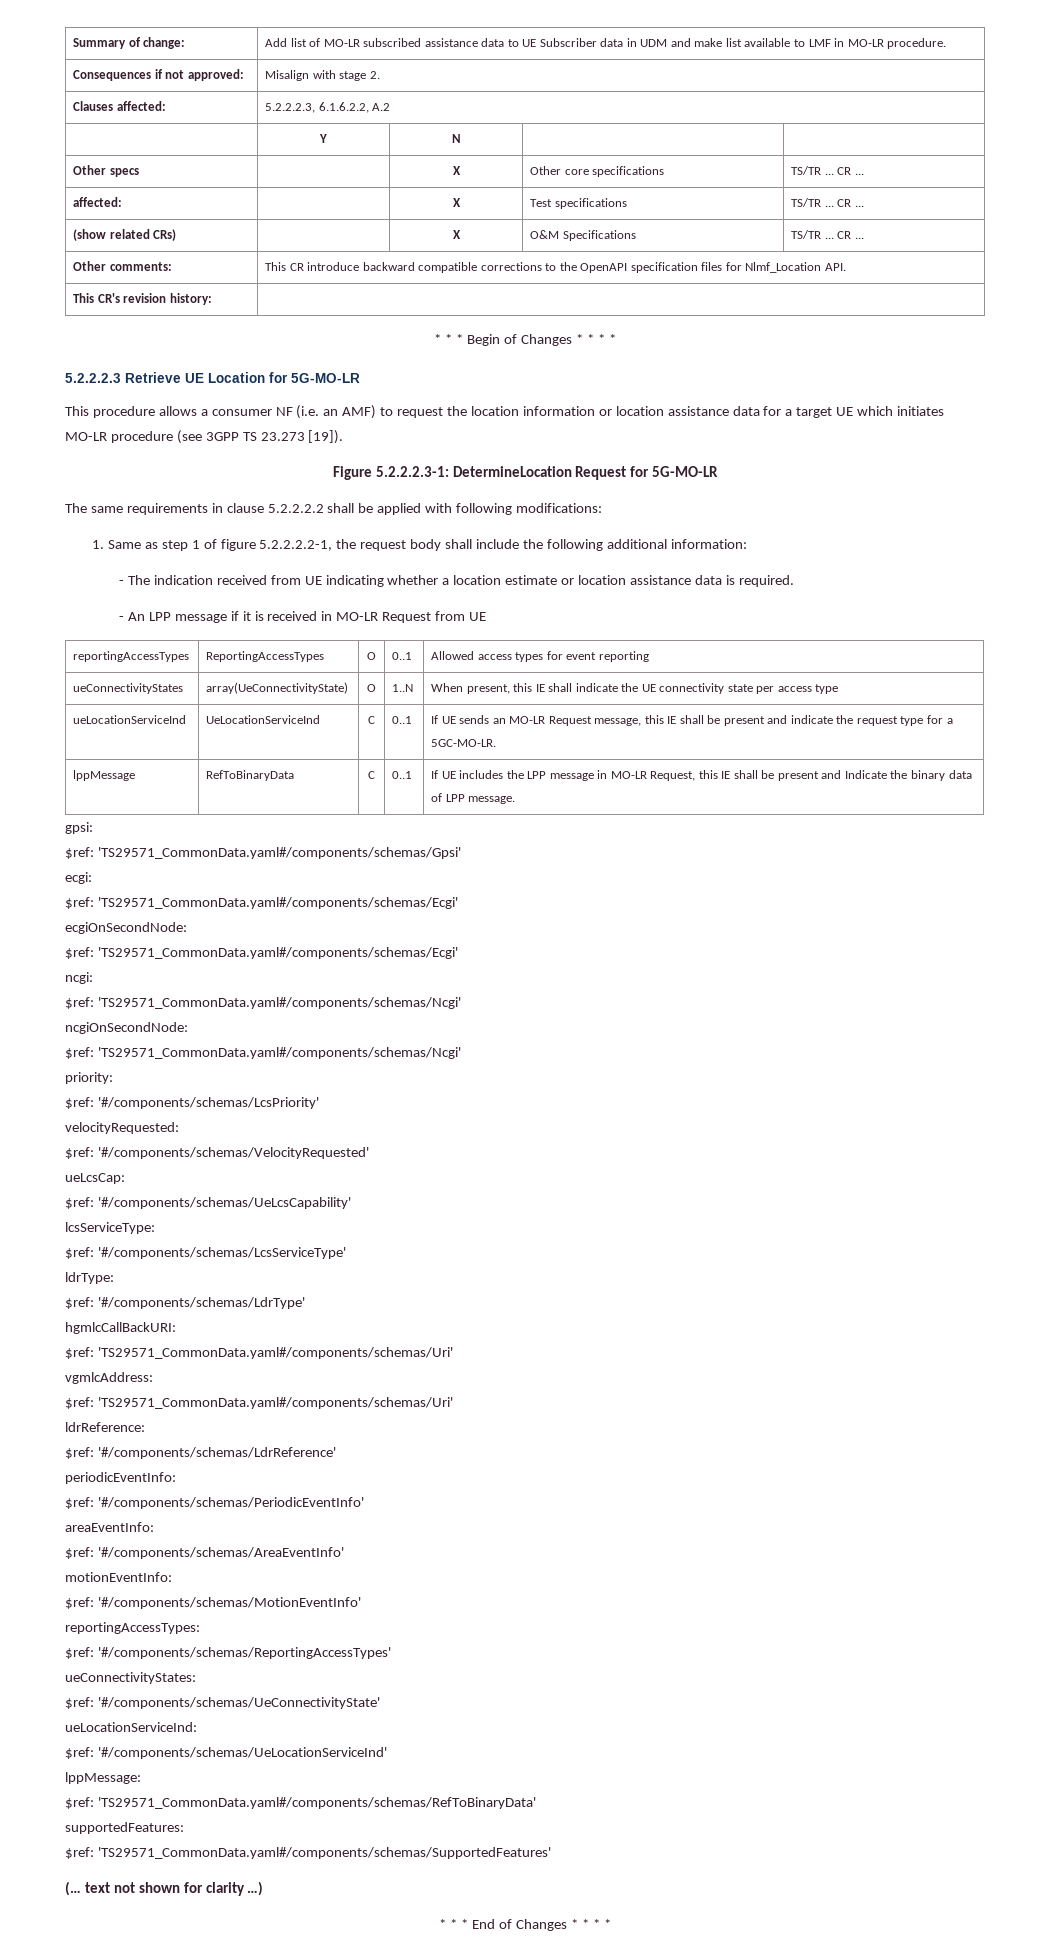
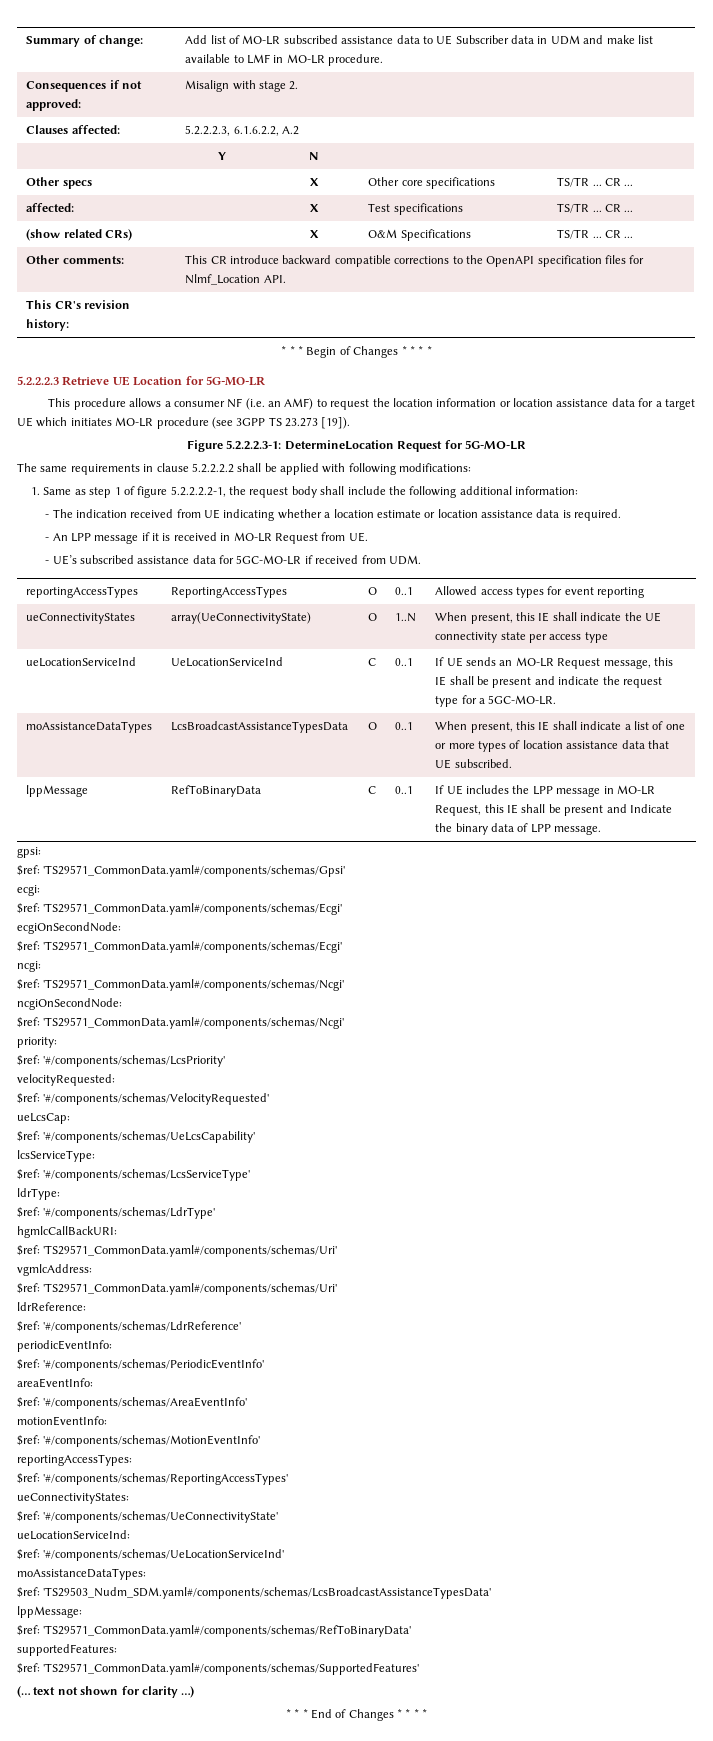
[469,612,487,621] UE -> [348,532,368,542] [45,555,421,565] UE. // - UE’s subscribed assistance data for 5GC-MO-LR if received from UDM.
(497, 743) none -> [26,721,153,733] [171,721,349,733] [367,722,377,730] [395,722,414,730] [435,721,685,733] [435,740,669,752] [435,759,512,769] // moAssistanceDataTypes | LcsBroadcastAssistanceTypesData | O | 0..1 | When present, this IE shall indicate a list of one or more types of location assistance data that UE subscribed.
(387, 1753) none -> [17,1568,146,1580] [17,1587,492,1599] // moAssistanceDataTypes: // $ref: 'TS29503_Nudm_SDM.yaml#/components/schemas/LcsBroadcastAssistanceTypesData'

